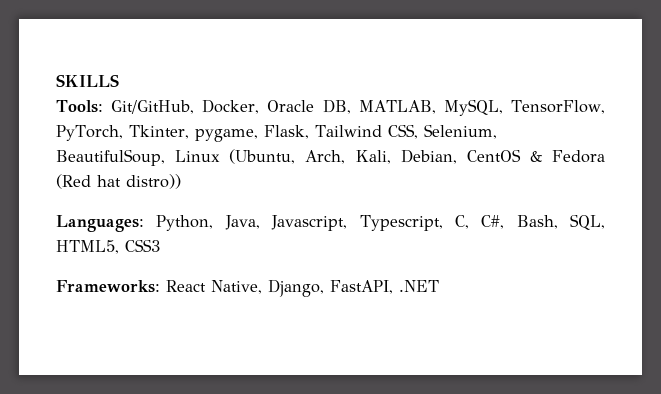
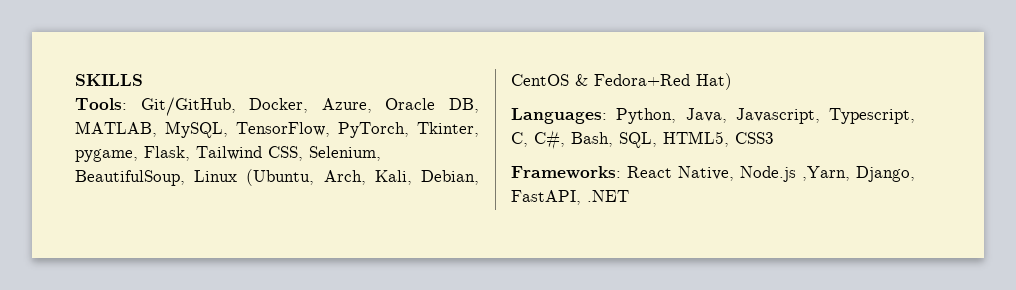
(260, 106) none -> [321,98,372,113] Azure,
[552,150,605,163] [56,174,181,189] Fedora (Red hat distro)) -> [594,73,732,90] Fedora+Red Hat)
(262, 287) none -> [740,166,850,182] Node.js ,Yarn,

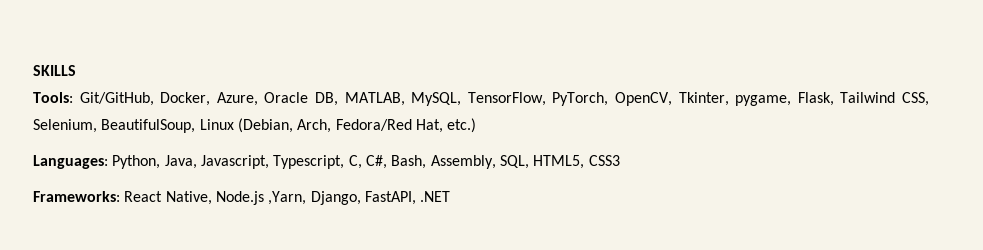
(409, 130) none -> [615,92,673,106] OpenCV,
[246,169,479,186] [511,73,732,90] (Ubuntu, Arch, Kali, Debian, CentOS & Fedora+Red Hat) -> [237,118,477,133] (Debian, Arch, Fedora/Red Hat, etc.)
(613, 139) none -> [430,155,496,169] Assembly,

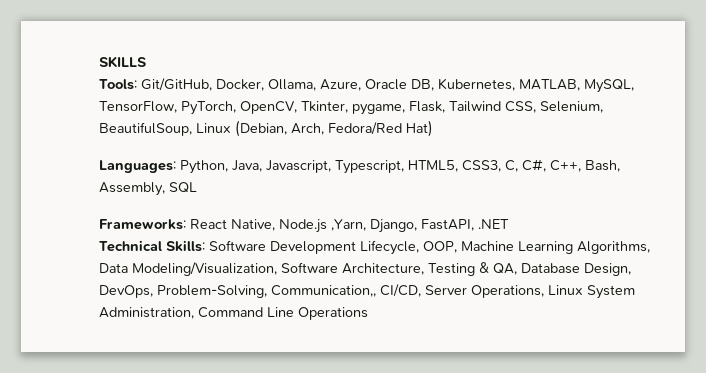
(211, 99) none -> [268,79,316,91] Ollama,
(338, 99) none -> [438,78,515,91] Kubernetes,
[415,118,477,133] Hat, etc.) -> [406,120,433,137] Hat)
(345, 162) none -> [408,160,501,172] HTML5, CSS3,
(387, 162) none -> [550,160,581,172] C++,
[499,155,620,169] SQL, HTML5, CSS3 -> [169,182,197,193] SQL
(451, 196) none -> [99,240,650,255] [99,262,631,276] [99,284,635,299] [99,307,368,320] // Technical Skills: Software Development Lifecycle, OOP, Machine Learning Algorithms, Data Modeling/Visualization, Software Architecture, Testing & QA, Database Design, DevOps, Problem-Solving, Communication,, CI/CD, Server Operations, Linux System Administration, Command Line Operations

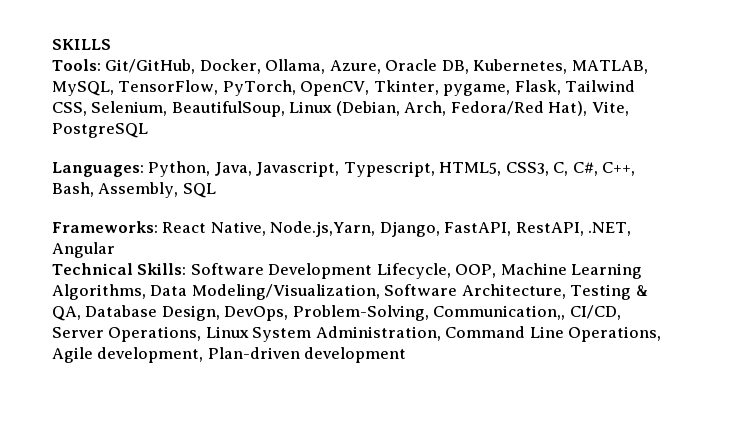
[406,120,433,137] Hat) -> [548,101,629,116] [52,123,148,138] Hat), Vite, PostgreSQL
[279,219,509,233] Node.js ,Yarn, Django, FastAPI, .NET -> [270,221,632,237] [52,242,115,258] Node.js,Yarn, Django, FastAPI, RestAPI, .NET, Angular
[298,307,368,320] Operations -> [568,326,662,342] [52,347,407,363] Operations, Agile development, Plan-driven development

